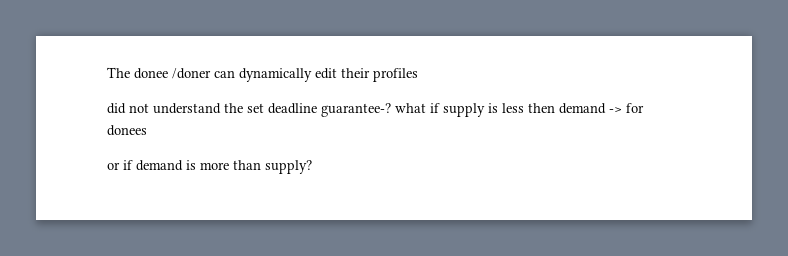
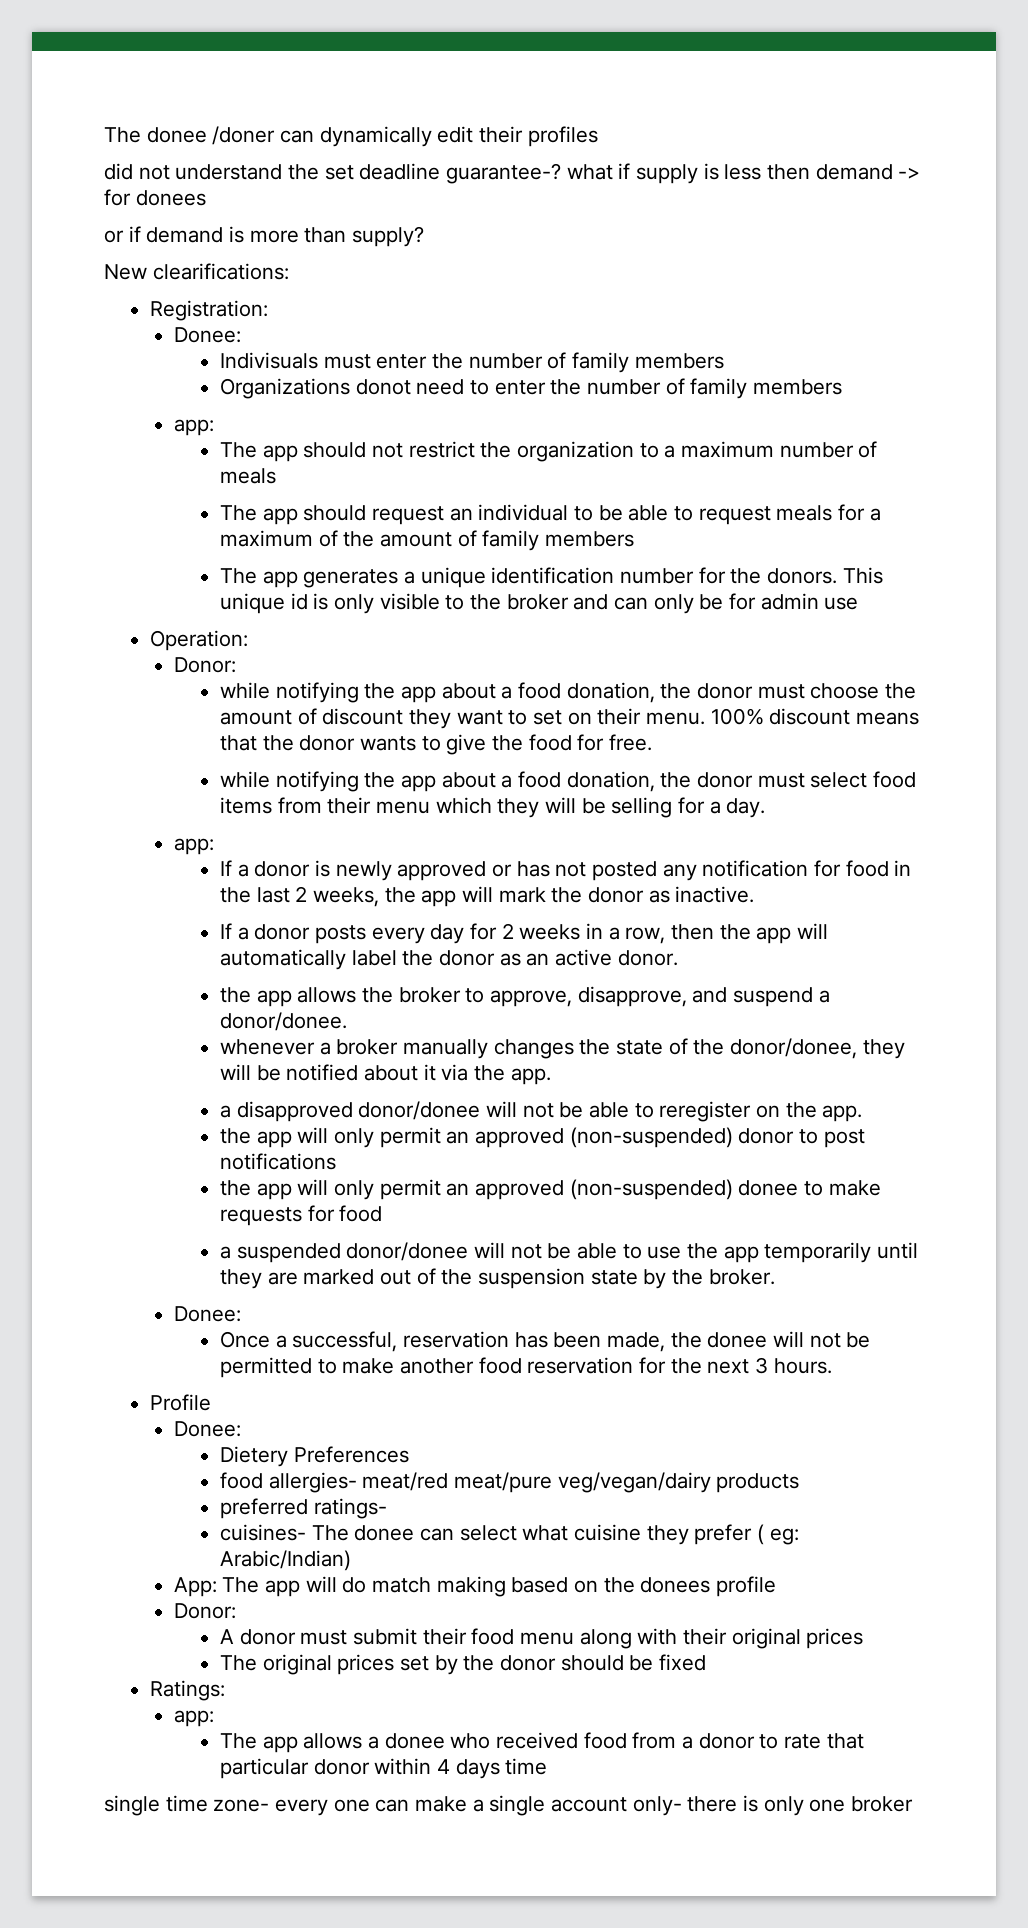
(312, 167) none -> [104,263,289,280] [150,300,269,321] [173,327,241,343] [220,352,724,373] [220,378,843,399] [173,419,214,436] [220,441,878,462] [220,468,277,484] [220,504,881,525] [220,530,635,551] [220,567,883,588] [220,593,859,614] [150,630,249,651] [173,657,236,673] [220,682,917,703] [220,708,920,729] [220,734,653,755] [220,771,917,792] [220,797,766,818] [173,838,214,855] [220,860,912,881] [220,886,755,907] [220,923,829,944] [220,949,678,970] [220,986,830,1007] [220,1012,348,1031] [220,1038,905,1059] [220,1064,551,1085] [220,1101,863,1122] [220,1127,865,1148] [220,1153,337,1170] [220,1179,881,1200] [220,1205,383,1226] [220,1242,919,1263] [220,1268,775,1289] [173,1306,241,1322] [220,1331,871,1352] [220,1357,832,1378] [150,1394,212,1411] [173,1421,241,1437] [220,1446,409,1467] [220,1472,800,1493] [220,1498,387,1519] [220,1524,799,1545] [220,1550,352,1571] [173,1576,776,1597] [173,1603,236,1619] [220,1628,864,1649] [220,1654,707,1675] [150,1680,226,1701] [173,1710,214,1727] [220,1732,864,1753] [220,1758,548,1779] [104,1795,914,1816] // New clearifications: // Registration: // Donee: // Indivisuals must enter the number of family members // Organizations donot need to enter the number of family members // app: // The app should not restrict the organization to a maximum number of meals // The app should request an individual to be able to request meals for a maximum of the amount of family members // The app generates a unique identification number for the donors. This unique id is only visible to the broker and can only be for admin use // Operation: // Donor: // while notifying the app about a food donation, the donor must choose the amount of discount they want to set on their menu. 100% discount means that the donor wants to give the food for free. // while notifying the app about a food donation, the donor must select food items from their menu which they will be selling for a day. // app: // If a donor is newly approved or has not posted any notification for food in the last 2 weeks, the app will mark the donor as inactive. // If a donor posts every day for 2 weeks in a row, then the app will automatically label the donor as an active donor. // the app allows the broker to approve, disapprove, and suspend a donor/donee. // whenever a broker manually changes the state of the donor/donee, they will be notified about it via the app. // a disapproved donor/donee will not be able to reregister on the app. // the app will only permit an approved (non-suspended) donor to post notifications // the app will only permit an approved (non-suspended) donee to make requests for food // a suspended donor/donee will not be able to use the app temporarily until they are marked out of the suspension state by the broker. // Donee: // Once a successful, reservation has been made, the donee will not be permitted to make another food reservation for the next 3 hours. // Profile // Donee: // Dietery Preferences // food allergies- meat/red meat/pure veg/vegan/dairy products // preferred ratings- // cuisines- The donee can select what cuisine they prefer ( eg: Arabic/Indian) // App: The app will do match making based on the donees profile // Donor: // A donor must submit their food menu along with their original prices // The original prices set by the donor should be fixed // Ratings: // app: // The app allows a donee who received food from a donor to rate that particular donor within 4 days time // single time zone- every one can make a single account only- there is only one broker

